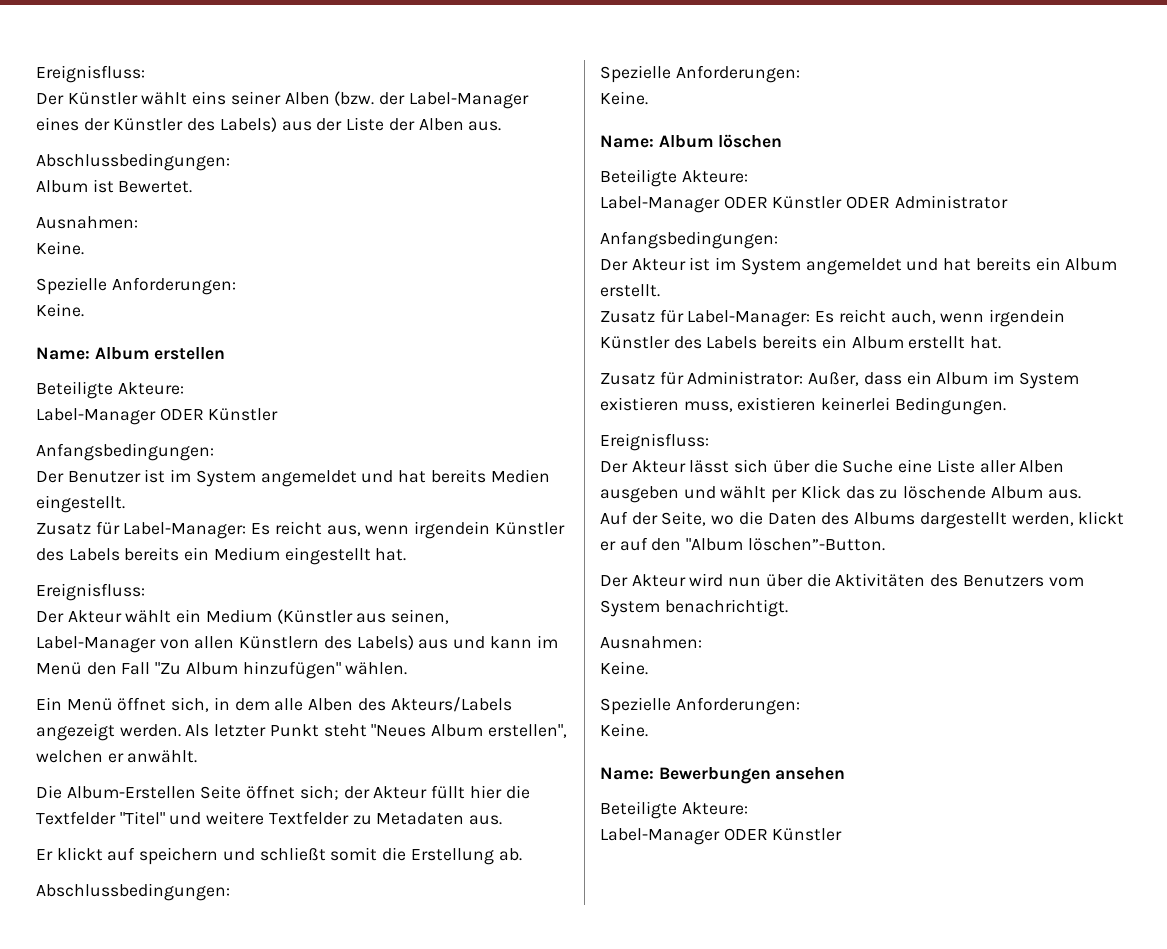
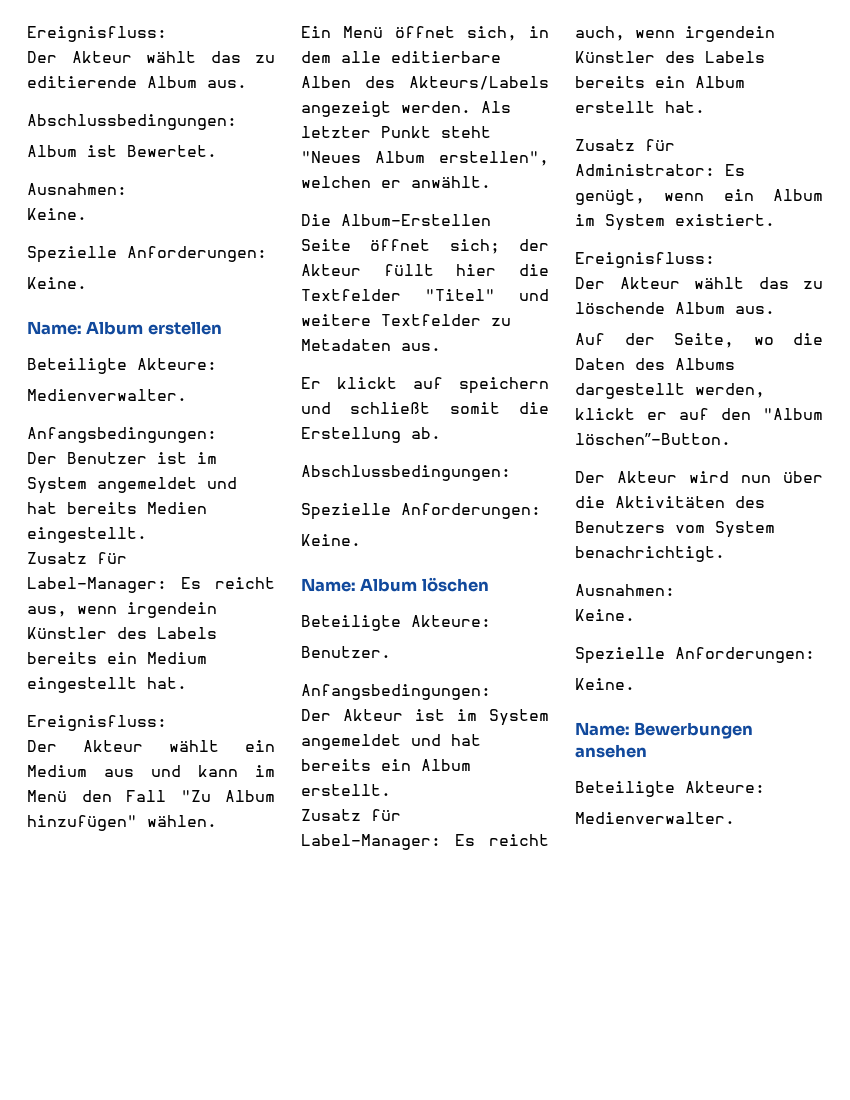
[36,65,145,83] [36,91,529,109] [36,117,464,132] Ereignisfluss: // Der Künstler wählt eins seiner Alben (bzw. der Label-Manager eines der Künstler des Labels) aus der Liste der Alben -> [27,26,167,42] [27,51,275,63] [27,76,197,88] Ereignisfluss: // Der Akteur wählt das zu editierende Album
[36,408,279,425] Label-Manager ODER Künstler -> [27,389,187,401] Medienverwalter.
[276,609,450,624] [36,635,414,653] (Künstler aus seinen, Label-Manager von allen Künstlern des Labels) -> (87, 771) none
(304, 704) none -> [391,51,501,63] editierbare
[600,195,1008,213] Label-Manager ODER Künstler ODER Administrator -> [301,646,391,658] Benutzer.
[808,372,902,386] Außer, dass -> [725,164,745,176] [575,189,705,205] Es genügt, wenn
[600,397,1006,415] [600,433,709,451] [600,459,1065,473] [600,485,841,503] existieren muss, existieren keinerlei Bedingungen. // Ereignisfluss: // Der Akteur lässt sich über die Suche eine Liste aller Alben ausgeben und wählt per Klick -> [675,214,775,226] [575,252,715,268] [575,277,744,289] existiert. // Ereignisfluss: // Der Akteur wählt
[600,828,843,845] Label-Manager ODER Künstler -> [575,812,735,824] Medienverwalter.

